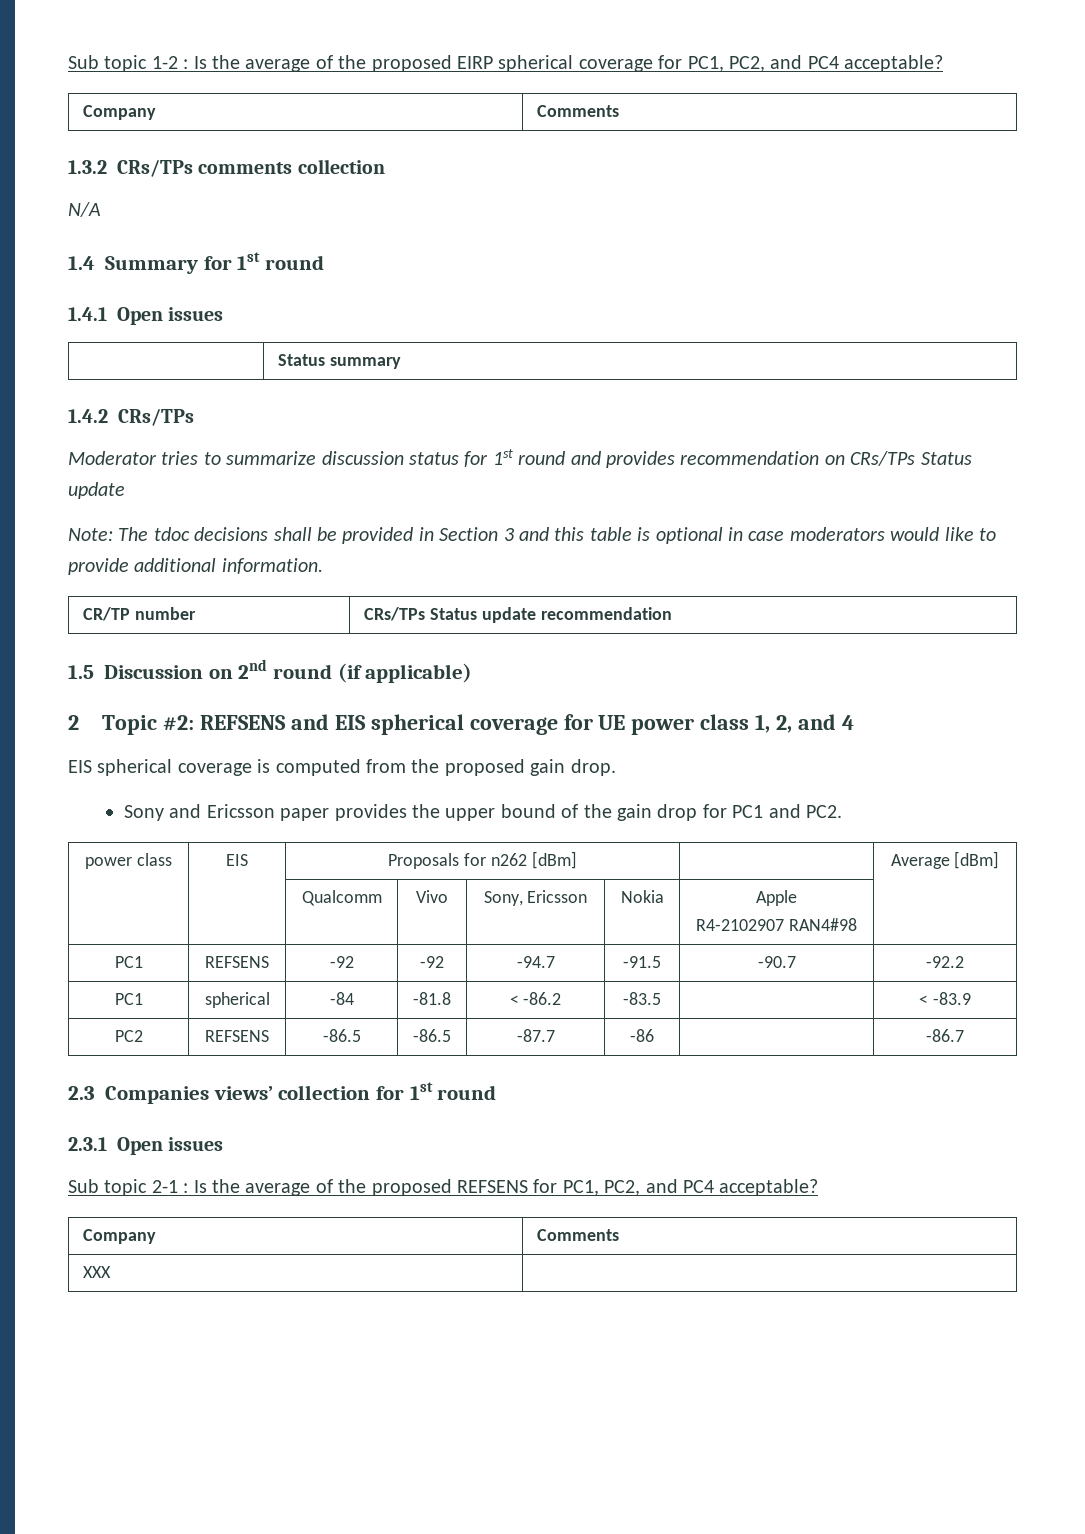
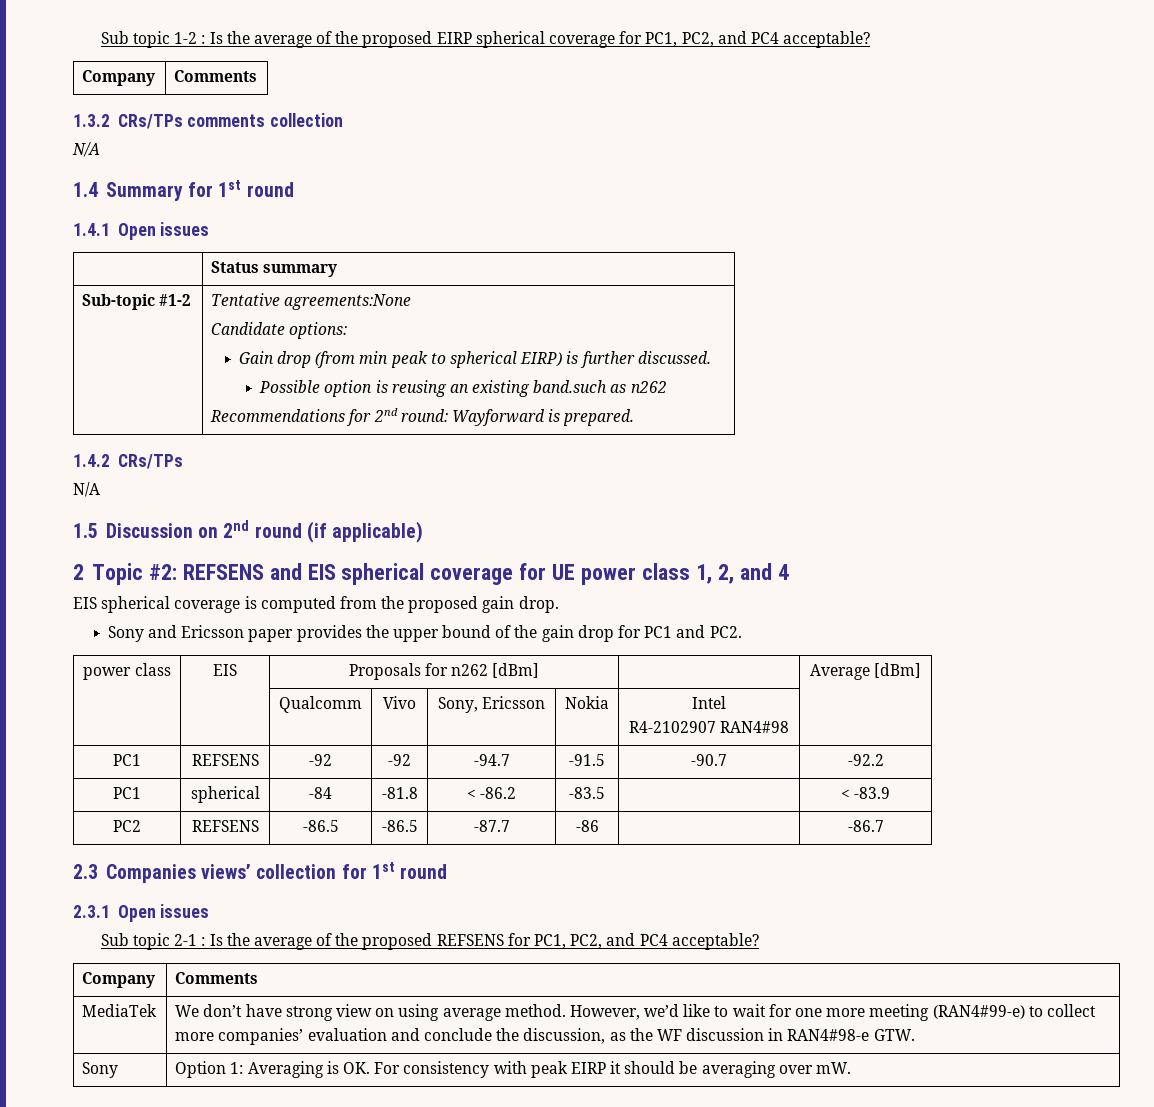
[68,409,194,426] [68,449,972,468] [68,482,125,499] [68,527,996,544] [68,558,323,575] [83,607,197,621] [364,607,672,623] // 1.4.2 CRs/TPs // Moderator tries to summarize discussion status for 1st round and provides recommendation on CRs/TPs Status update // Note: The tdoc decisions shall be provided in Section 3 and this table is optional in case moderators would like to provide additional information. // CR/TP number | CRs/TPs Status update recommendation -> [82,294,192,310] [211,293,412,310] [211,322,348,339] [238,351,711,368] [259,380,667,397] [210,408,635,426] [73,454,183,469] [73,482,100,497] // Sub-topic #1-2 | Tentative agreements:None // Candidate options: // Gain drop (from min peak to spherical EIRP) is further discussed. // Possible option is reusing an existing band.such as n262 // Recommendations for 2nd round: Wayforward is prepared. // 1.4.2 CRs/TPs // N/A
[756,890,797,906] Apple -> [692,696,726,709] Intel
[83,1266,112,1278] XXX | -> [82,1004,158,1017] [175,1004,1096,1021] [175,1028,915,1045] [82,1062,119,1078] [175,1061,852,1078] MediaTek | We don’t have strong view on using average method. However, we’d like to wait for one more meeting (RAN4#99-e) to collect more companies’ evaluation and conclude the discussion, as the WF discussion in RAN4#98-e GTW. // Sony | Option 1: Averaging is OK. For consistency with peak EIRP it should be averaging over mW.

